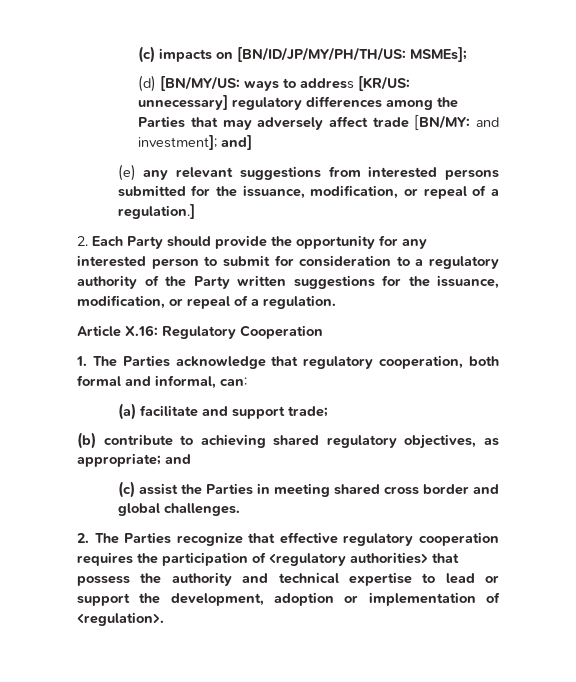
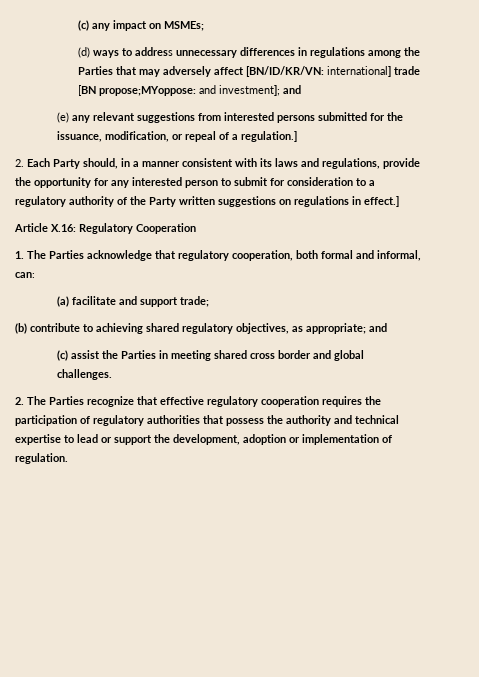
[138,46,468,63] (c) impacts on [BN/ID/JP/MY/PH/TH/US: MSMEs]; -> [78,20,205,31] (c) any impact on MSMEs;
[160,76,241,91] [BN/MY/US: -> (91, 52) none
[358,76,411,91] [138,95,383,110] [KR/US: unnecessary] regulatory differences -> [176,47,366,58] unnecessary differences in regulations
[372,115,471,130] trade [BN/MY: -> [246,66,421,77] [78,85,197,96] [BN/ID/KR/VN: international] trade [BN propose;MYoppose:
[221,135,253,150] and] -> [283,85,302,94] and
[167,236,211,247] should -> [83,158,380,169] should, in a manner consistent with its laws and regulations,
[382,275,499,289] [77,295,336,309] for the issuance, modification, or repeal of a regulation. -> [279,196,399,207] on regulations in effect.]
[269,552,428,566] <regulatory authorities> -> [93,415,200,426] regulatory authorities
[77,612,164,626] <regulation>. -> [15,453,68,464] regulation.

